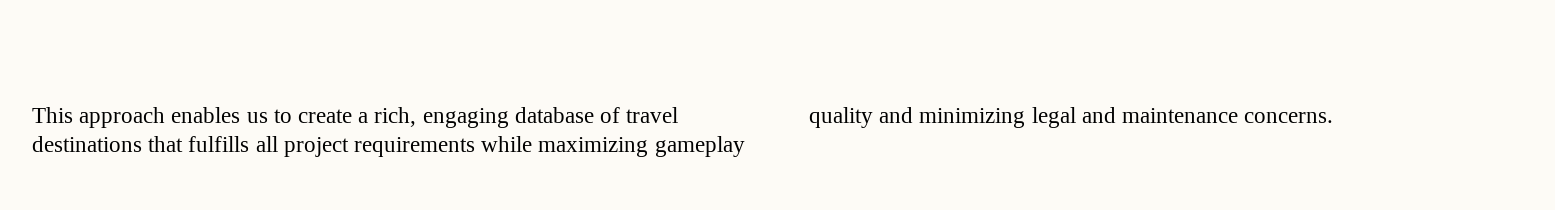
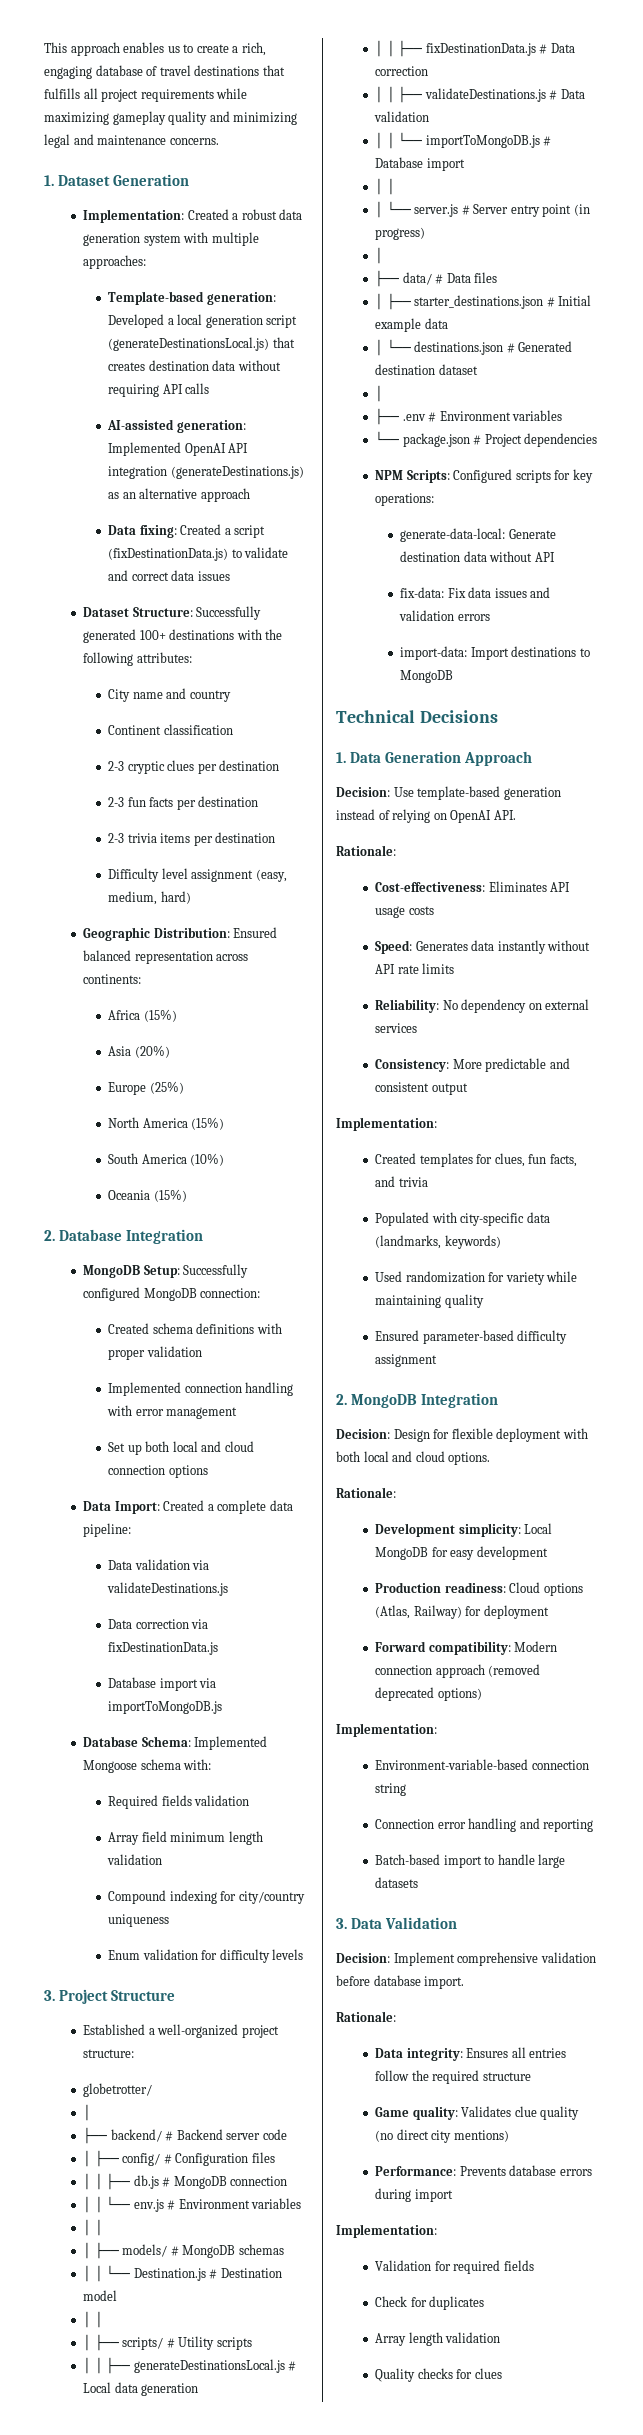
(1334, 117) none -> [44,174,190,186] [83,209,303,223] [83,232,259,246] [83,255,147,269] [108,291,276,305] [108,314,298,328] [108,337,295,351] [108,360,281,371] [108,383,210,397] [107,419,246,433] [108,442,249,456] [108,466,304,479] [108,488,250,502] [108,524,266,538] [108,547,289,561] [108,570,230,581] [83,606,262,620] [83,629,283,643] [83,652,192,666] [108,688,231,702] [108,724,233,735] [108,760,280,774] [108,796,259,810] [108,832,276,846] [108,868,287,882] [108,891,191,905] [83,927,278,941] [83,950,249,964] [83,974,142,984] [108,1009,177,1022] [108,1045,170,1058] [108,1081,184,1095] [108,1117,225,1130] [108,1153,225,1166] [108,1189,187,1202] [44,1229,204,1244] [83,1264,249,1278] [83,1287,261,1301] [108,1323,282,1334] [108,1346,202,1360] [108,1382,294,1396] [107,1405,238,1419] [108,1441,254,1455] [108,1465,208,1478] [83,1500,293,1514] [83,1523,132,1537] [108,1559,210,1570] [107,1582,229,1596] [108,1619,209,1629] [108,1642,219,1655] [108,1677,217,1691] [108,1701,223,1714] [83,1736,268,1750] [83,1759,212,1773] [108,1795,250,1809] [108,1831,263,1845] [107,1854,163,1865] [108,1890,305,1904] [108,1914,170,1927] [108,1949,304,1963] [44,1989,176,2004] [83,2024,279,2038] [83,2049,135,2058] [83,2083,153,2097] [83,2104,92,2121] [83,2127,287,2144] [83,2150,275,2167] [83,2173,288,2190] [83,2196,302,2213] [83,2219,103,2236] [83,2242,284,2259] [83,2265,282,2282] [83,2290,118,2301] [83,2311,103,2328] [83,2334,252,2351] [83,2357,297,2374] [83,2382,199,2396] [375,40,575,57] [375,66,429,76] [375,86,585,103] [374,111,430,122] [375,132,552,149] [375,157,465,171] [375,178,395,195] [375,201,590,218] [375,227,426,240] [375,247,384,264] [375,270,498,287] [375,293,592,310] [375,318,448,332] [375,339,573,356] [375,364,478,375] [375,385,384,402] [375,408,563,425] [375,431,598,447] [375,469,593,483] [375,493,435,506] [400,528,556,542] [400,551,555,562] [400,587,551,598] [399,610,490,621] [400,646,590,660] [400,670,454,683] [336,710,498,723] [336,751,533,766] [336,786,561,800] [336,809,516,823] [336,845,396,856] [375,881,571,892] [375,906,434,918] [375,940,591,954] [375,963,455,974] [375,999,590,1013] [375,1023,418,1033] [375,1058,570,1072] [375,1082,468,1095] [336,1117,437,1131] [375,1153,577,1167] [375,1176,428,1187] [375,1212,550,1226] [375,1235,501,1249] [375,1271,578,1285] [375,1294,484,1308] [375,1330,568,1344] [375,1354,438,1367] [336,1393,499,1408] [336,1428,588,1442] [336,1451,491,1465] [336,1487,396,1498] [375,1523,553,1537] [375,1546,548,1560] [375,1582,583,1596] [375,1605,549,1619] [375,1641,558,1655] [375,1664,541,1678] [375,1687,482,1701] [336,1723,437,1737] [375,1759,589,1770] [375,1783,407,1796] [375,1818,594,1832] [375,1854,566,1868] [375,1877,419,1888] [336,1917,458,1929] [336,1952,596,1966] [336,1975,465,1989] [336,2011,396,2022] [375,2047,567,2061] [375,2070,531,2084] [375,2106,580,2120] [375,2129,509,2143] [375,2165,592,2176] [375,2188,453,2202] [336,2224,437,2238] [375,2260,534,2274] [375,2296,485,2310] [375,2332,501,2346] [375,2368,502,2382] // 1. Dataset Generation // Implementation: Created a robust data generation system with multiple approaches: // Template-based generation: Developed a local generation script (generateDestinationsLocal.js) that creates destination data without requiring API calls // AI-assisted generation: Implemented OpenAI API integration (generateDestinations.js) as an alternative approach // Data fixing: Created a script (fixDestinationData.js) to validate and correct data issues // Dataset Structure: Successfully generated 100+ destinations with the following attributes: // City name and country // Continent classification // 2-3 cryptic clues per destination // 2-3 fun facts per destination // 2-3 trivia items per destination // Difficulty level assignment (easy, medium, hard) // Geographic Distribution: Ensured balanced representation across continents: // Africa (15%) // Asia (20%) // Europe (25%) // North America (15%) // South America (10%) // Oceania (15%) // 2. Database Integration // MongoDB Setup: Successfully configured MongoDB connection: // Created schema definitions with proper validation // Implemented connection handling with error management // Set up both local and cloud connection options // Data Import: Created a complete data pipeline: // Data validation via validateDestinations.js // Data correction via fixDestinationData.js // Database import via importToMongoDB.js // Database Schema: Implemented Mongoose schema with: // Required fields validation // Array field minimum length validation // Compound indexing for city/country uniqueness // Enum validation for difficulty levels // 3. Project Structure // Established a well-organized project structure: // globetrotter/ // │ // ├── backend/ # Backend server code // │ ├── config/ # Configuration files // │ │ ├── db.js # MongoDB connection // │ │ └── env.js # Environment variables // │ │ // │ ├── models/ # MongoDB schemas // │ │ └── Destination.js # Destination model // │ │ // │ ├── scripts/ # Utility scripts // │ │ ├── generateDestinationsLocal.js # Local data generation // │ │ ├── fixDestinationData.js # Data correction // │ │ ├── validateDestinations.js # Data validation // │ │ └── importToMongoDB.js # Database import // │ │ // │ └── server.js # Server entry point (in progress) // │ // ├── data/ # Data files // │ ├── starter_destinations.json # Initial example data // │ └── destinations.json # Generated destination dataset // │ // ├── .env # Environment variables // └── package.json # Project dependencies // NPM Scripts: Configured scripts for key operations: // generate-data-local: Generate destination data without API // fix-data: Fix data issues and validation errors // import-data: Import destinations to MongoDB // Technical Decisions // 1. Data Generation Approach // Decision: Use template-based generation instead of relying on OpenAI API. // Rationale: // Cost-effectiveness: Eliminates API usage costs // Speed: Generates data instantly without API rate limits // Reliability: No dependency on external services // Consistency: More predictable and consistent output // Implementation: // Created templates for clues, fun facts, and trivia // Populated with city-specific data (landmarks, keywords) // Used randomization for variety while maintaining quality // Ensured parameter-based difficulty assignment // 2. MongoDB Integration // Decision: Design for flexible deployment with both local and cloud options. // Rationale: // Development simplicity: Local MongoDB for easy development // Production readiness: Cloud options (Atlas, Railway) for deployment // Forward compatibility: Modern connection approach (removed deprecated options) // Implementation: // Environment-variable-based connection string // Connection error handling and reporting // Batch-based import to handle large datasets // 3. Data Validation // Decision: Implement comprehensive validation before database import. // Rationale: // Data integrity: Ensures all entries follow the required structure // Game quality: Validates clue quality (no direct city mentions) // Performance: Prevents database errors during import // Implementation: // Validation for required fields // Check for duplicates // Array length validation // Quality checks for clues

